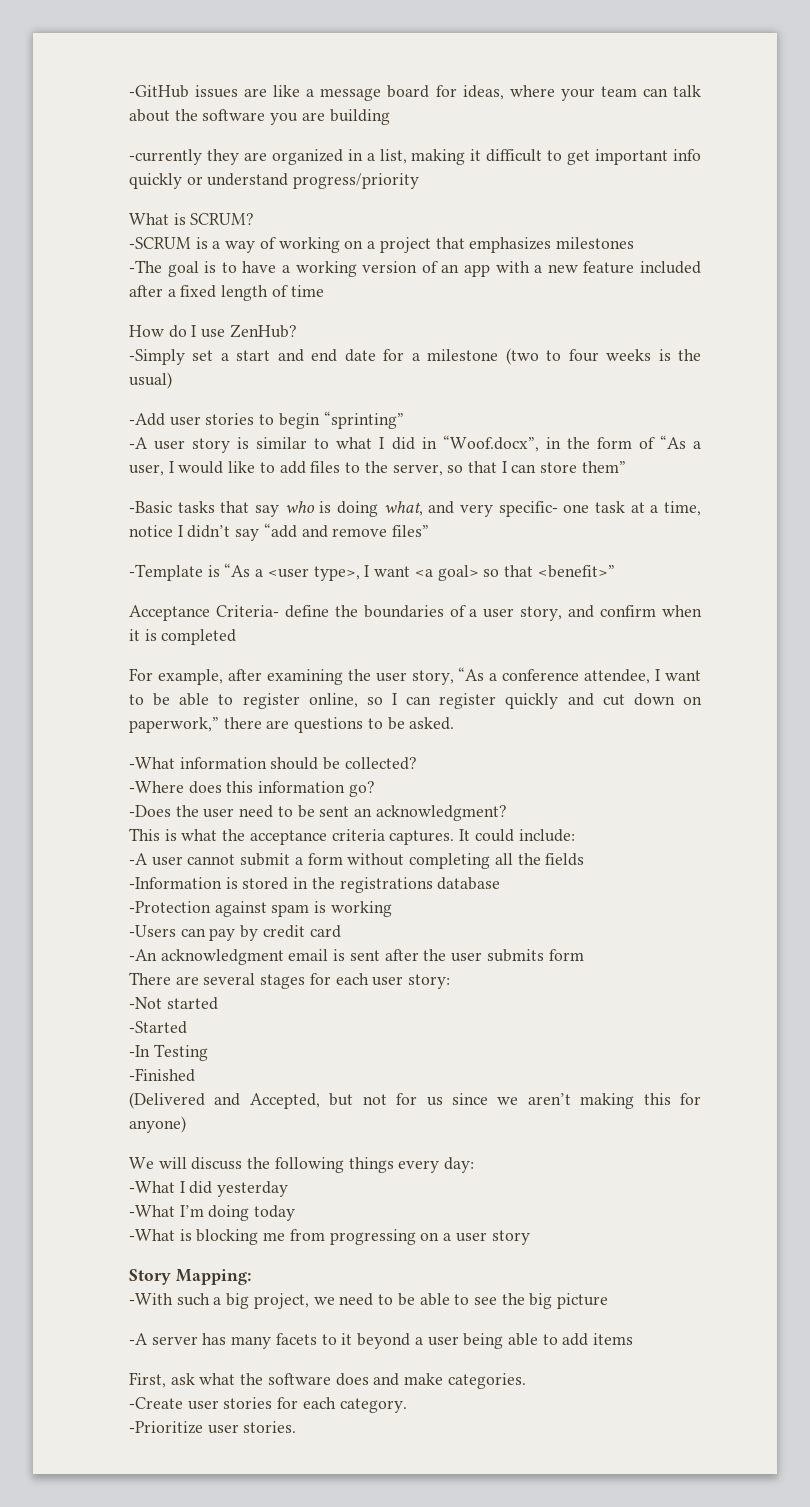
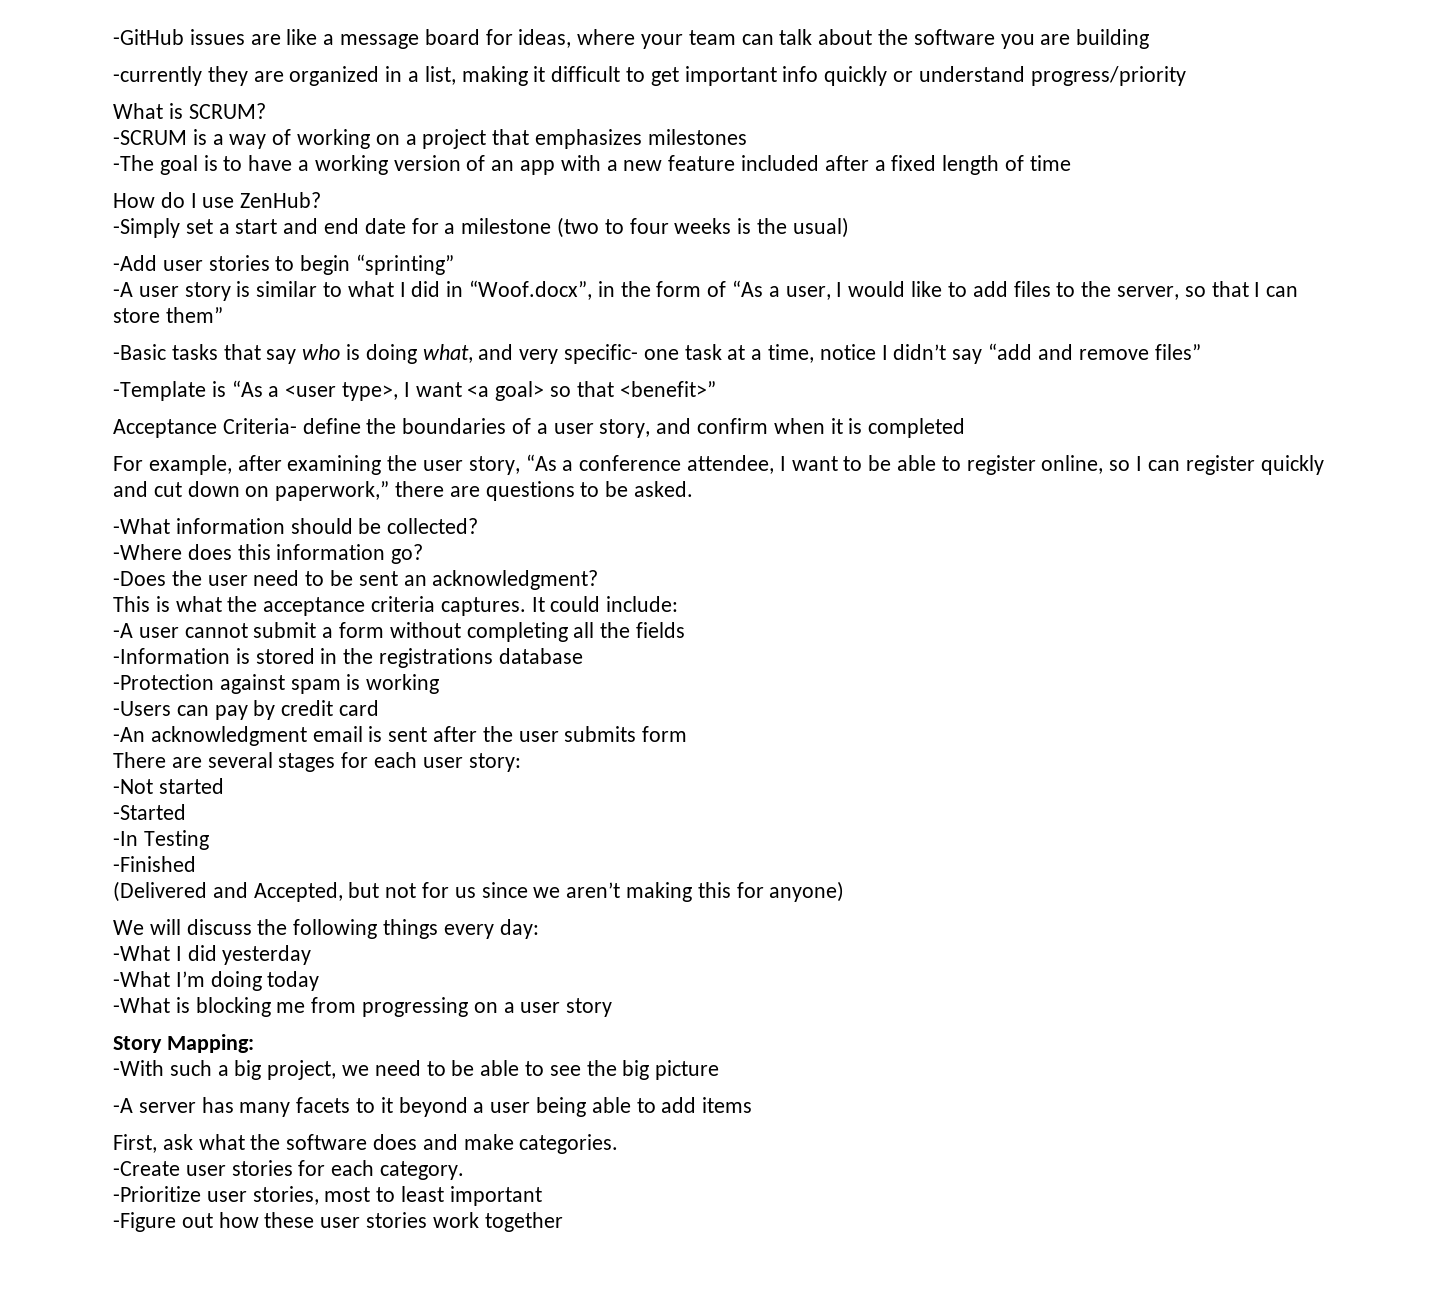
[243,1421,297,1433] stories. -> [252,1186,542,1206] [113,1212,563,1232] stories, most to least important // -Figure out how these user stories work together

